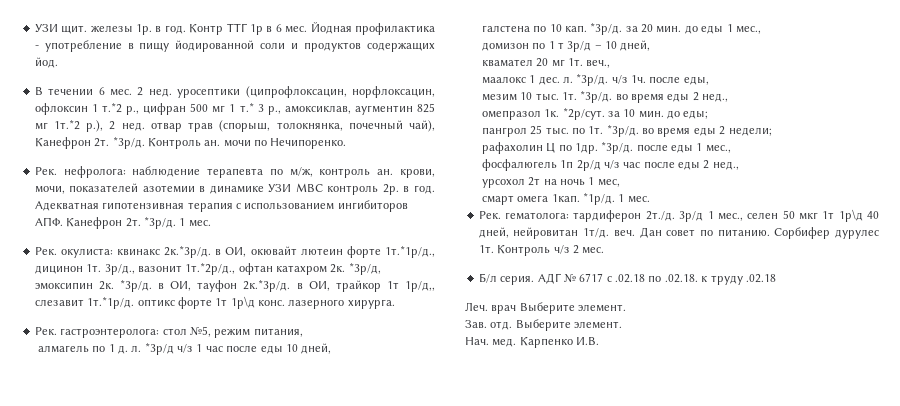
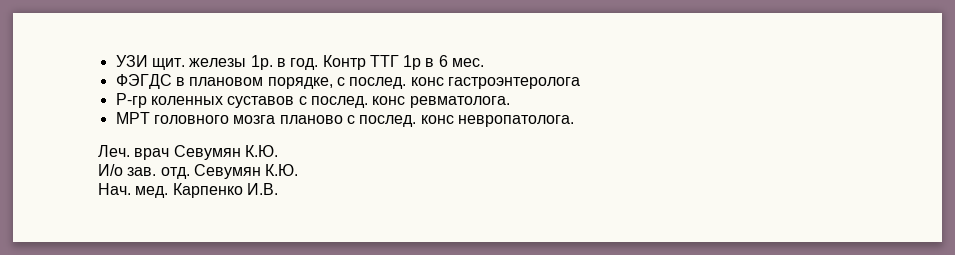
[310,22,435,35] [34,40,435,52] [34,57,58,68] [34,86,435,98] [34,103,435,115] [34,120,435,132] [34,137,347,149] [34,166,435,178] [34,183,435,195] [34,200,408,212] [34,217,211,229] [34,246,436,258] [34,263,381,275] [34,280,436,292] [34,296,395,309] [34,326,303,338] [37,343,332,355] [481,23,761,35] [481,40,651,52] [481,58,611,68] [481,74,709,86] [481,91,729,103] [481,108,709,120] [481,125,772,137] [481,142,731,154] [481,159,739,171] [481,177,620,188] [481,193,650,205] [478,209,879,222] [478,227,880,239] [478,245,605,256] [478,273,776,285] [465,302,627,314] [465,319,623,331] Йодная профилактика - употребление в пищу йодированной соли и продуктов содержащих йод. // В течении 6 мес. 2 нед. уросептики (ципрофлоксацин, норфлоксацин, офлоксин 1 т.*2 р., цифран 500 мг 1 т.* 3 р., амоксиклав, аугментин 825 мг 1т.*2 р.), 2 нед. отвар трав (спорыш, толокнянка, почечный чай), Канефрон 2т. *3р/д. Контроль ан. мочи по Нечипоренко. // Рек. нефролога: наблюдение терапевта по м/ж, контроль ан. крови, мочи, показателей азотемии в динамике УЗИ МВС контроль 2р. в год. Адекватная гипотензивная терапия с использованием ингибиторов АПФ. Канефрон 2т. *3р/д. 1 мес. // Рек. окулиста: квинакс 2к.*3р/д. в ОИ, окювайт лютеин форте 1т.*1р/д., дицинон 1т. 3р/д., вазонит 1т.*2р/д., офтан катахром 2к. *3р/д, эмоксипин 2к. *3р/д. в ОИ, тауфон 2к.*3р/д. в ОИ, трайкор 1т 1р/д,, слезавит 1т.*1р/д. оптикс форте 1т 1р\д конс. лазерного хирурга. // Рек. гастроэнтеролога: стол №5, режим питания, // алмагель по 1 д. л. *3р/д ч/з 1 час после еды 10 дней, // галстена по 10 кап. *3р/д. за 20 мин. до еды 1 мес., // домизон по 1 т 3р/д – 10 дней, // квамател 20 мг 1т. веч., // маалокс 1 дес. л. *3р/д. ч/з 1ч. после еды, // мезим 10 тыс. 1т. *3р/д. во время еды 2 нед., // омепразол 1к. *2р/сут. за 10 мин. до еды; // пангрол 25 тыс. по 1т. *3р/д. во время еды 2 недели; // рафахолин Ц по 1др. *3р/д. после еды 1 мес., // фосфалюгель 1п 2р/д ч/з час после еды 2 нед., // урсохол 2т на ночь 1 мес, // смарт омега 1кап. *1р/д. 1 мес. // Рек. гематолога: тардиферон 2т./д. 3р/д 1 мес., селен 50 мкг 1т 1р\д 40 дней, нейровитан 1т/д. веч. Дан совет по питанию. Сорбифер дурулес 1т. Контроль ч/з 2 мес. // Б/л серия. АДГ № 6717 с .02.18 по .02.18. к труду .02.18 // Леч. врач Выберите элемент. // Зав. отд. Выберите элемент. -> [115,74,580,89] [115,93,510,108] [115,112,574,127] [98,145,278,160] [98,164,299,179] // ФЭГДС в плановом порядке, с послед. конс гастроэнтеролога // Р-гр коленных суставов с послед. конс ревматолога. // МРТ головного мозга планово с послед. конс невропатолога. // Леч. врач Севумян К.Ю. // И/о зав. отд. Севумян К.Ю.

